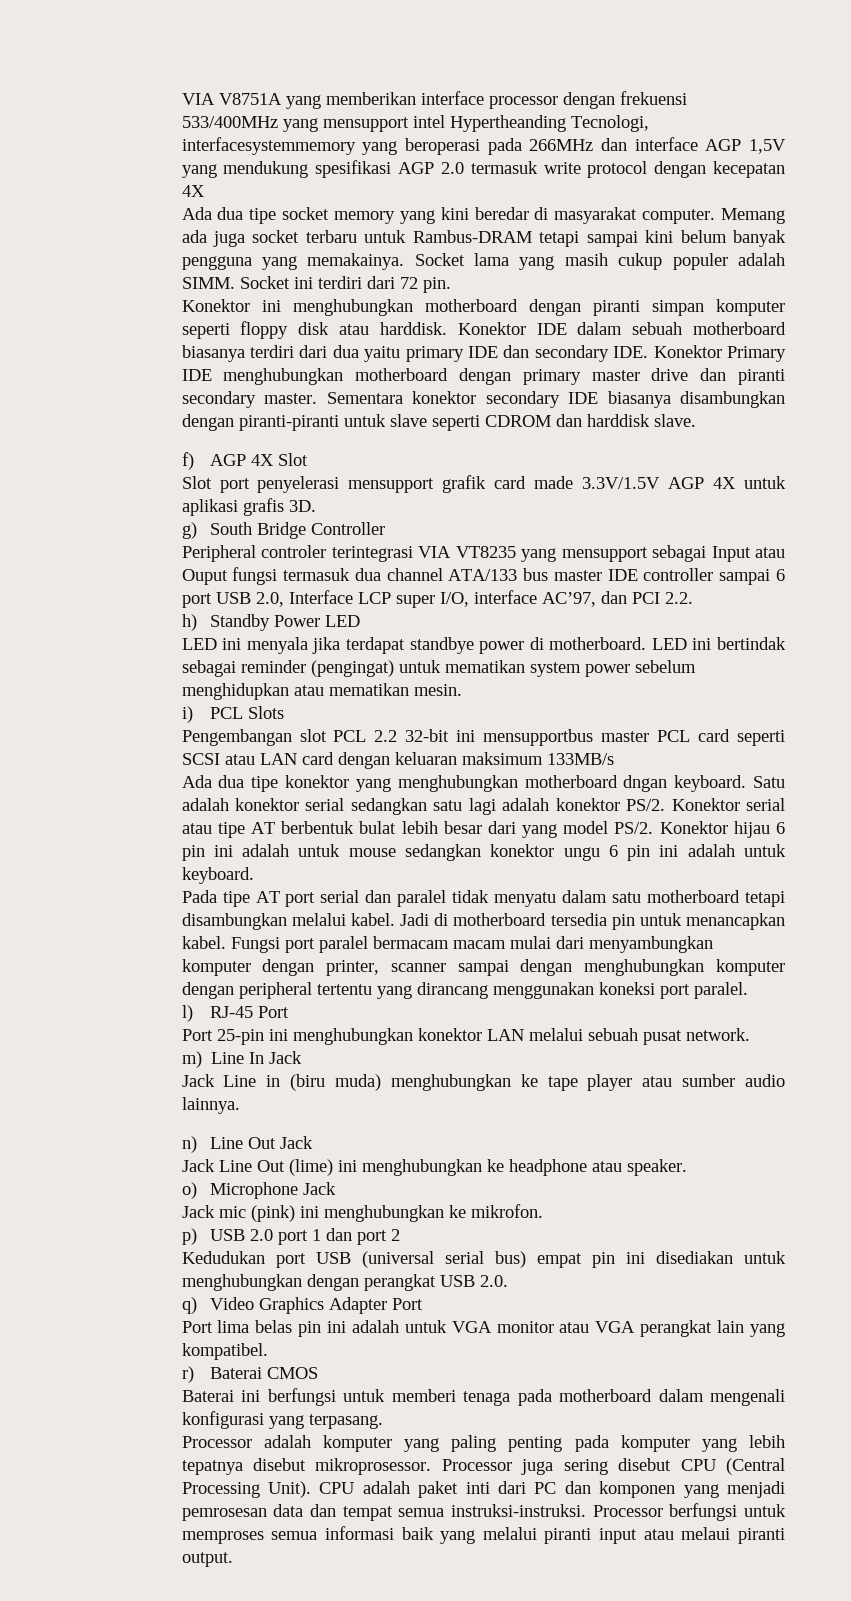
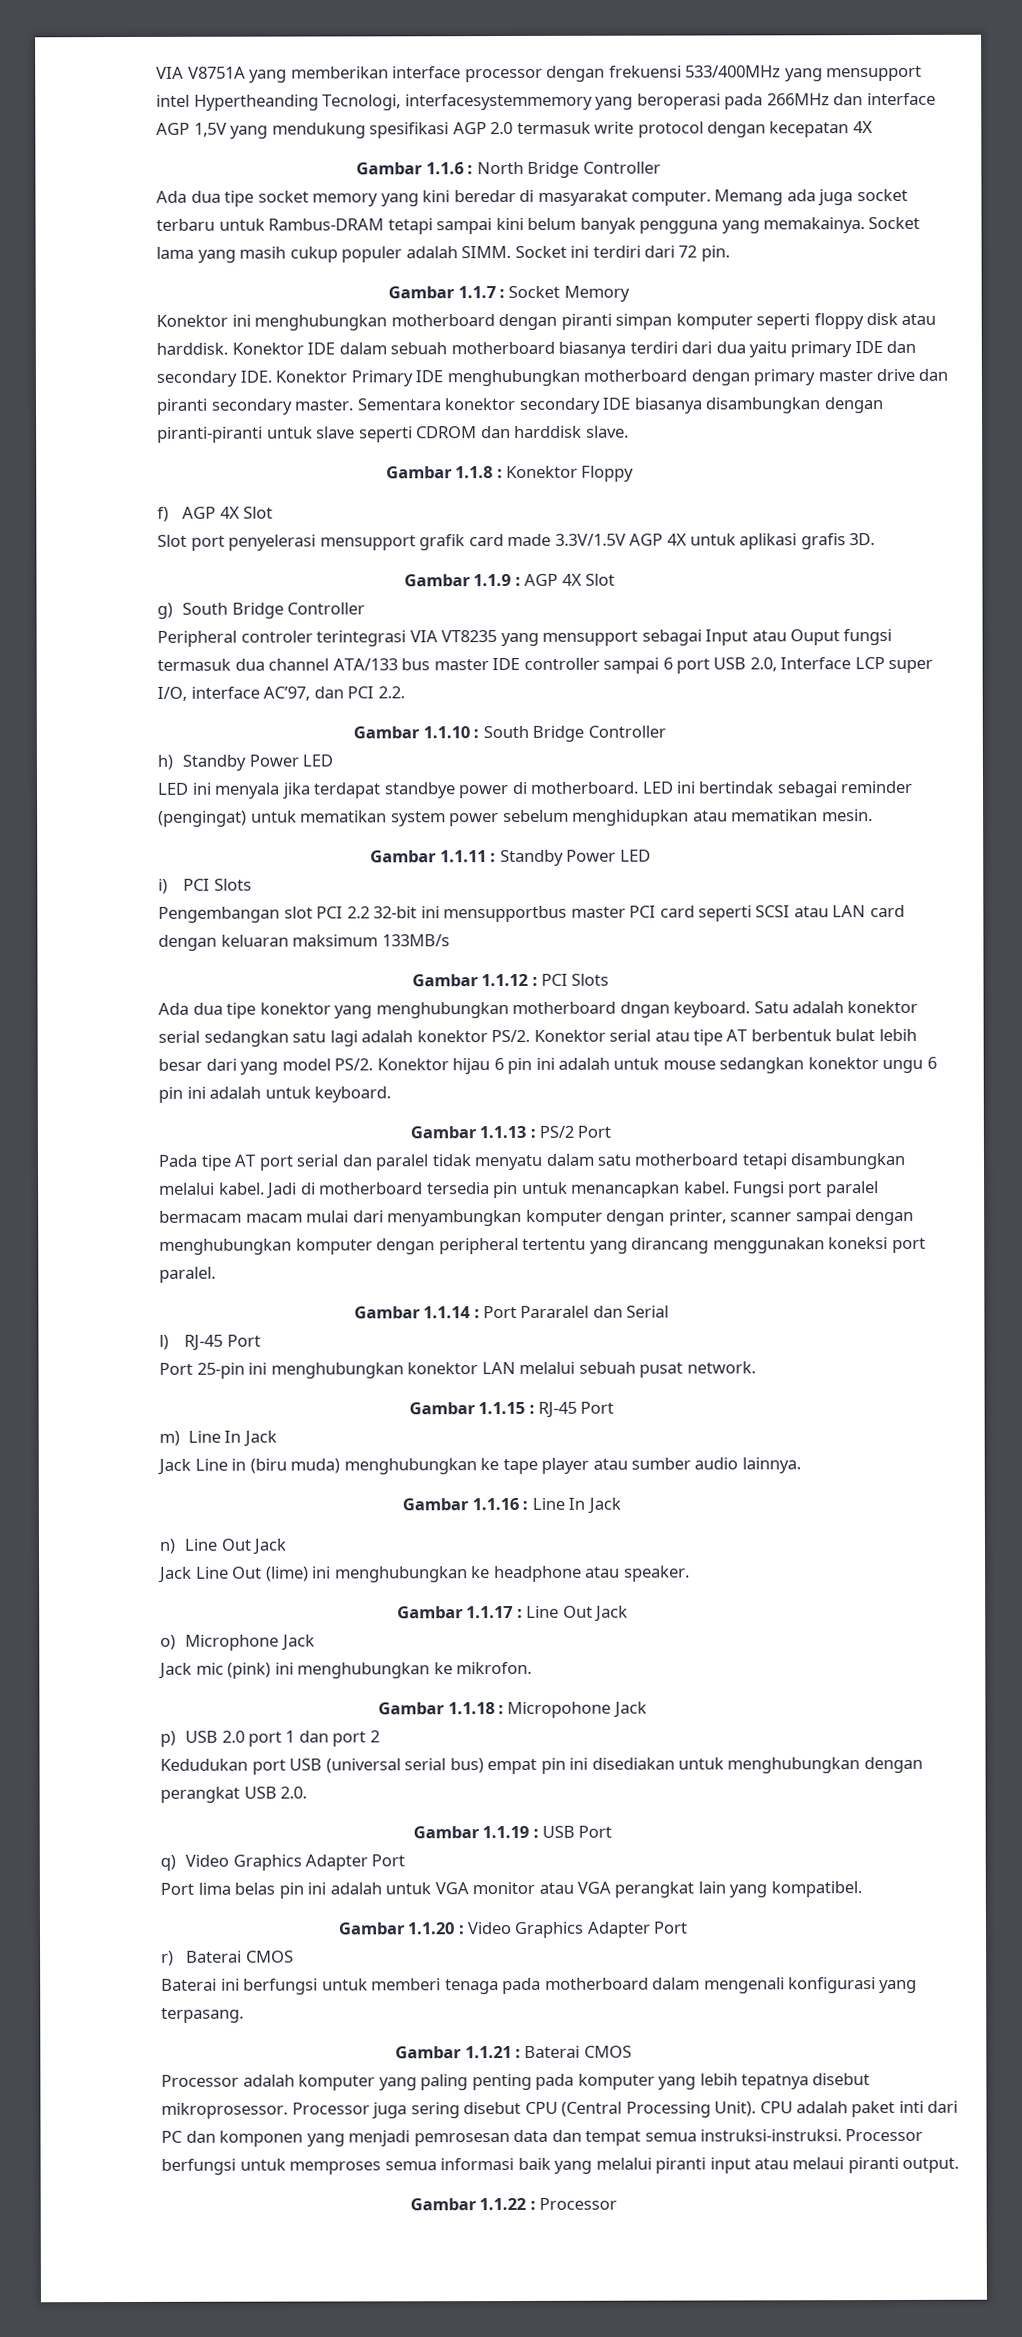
(205, 191) none -> [356,161,661,178] // Gambar 1.1.6 : North Bridge Controller
(451, 285) none -> [388,285,630,302] // Gambar 1.1.7 : Socket Memory
(696, 420) none -> [385,465,635,482] // Gambar 1.1.8 : Konektor Floppy
(316, 506) none -> [403,573,616,587] // Gambar 1.1.9 : AGP 4X Slot
(693, 598) none -> [353,725,666,742] // Gambar 1.1.10 : South Bridge Controller
(462, 690) none -> [370,849,651,867] // Gambar 1.1.11 : Standby Power LED
[210,707,244,719] PCL -> [183,878,211,891] PCI
[333,730,367,742] PCL -> [316,906,344,919] PCI
[657,730,691,742] PCL -> [629,905,657,918] PCI
(614, 759) none -> [411,973,610,987] // Gambar 1.1.12 : PCI Slots
(254, 875) none -> [409,1125,612,1139] // Gambar 1.1.13 : PS/2 Port
(748, 990) none -> [353,1305,670,1319] // Gambar 1.1.14 : Port Pararalel dan Serial
(750, 1034) none -> [408,1401,615,1418] // Gambar 1.1.15 : RJ-45 Port
(240, 1105) none -> [402,1497,621,1514] // Gambar 1.1.16 : Line In Jack
(687, 1167) none -> [396,1605,629,1622] // Gambar 1.1.17 : Line Out Jack
(543, 1211) none -> [378,1701,647,1719] // Gambar 1.1.18 : Micropohone Jack
(508, 1281) none -> [412,1825,613,1839] // Gambar 1.1.19 : USB Port
(268, 1351) none -> [337,1921,689,1938] // Gambar 1.1.20 : Video Graphics Adapter Port
(383, 1421) none -> [395,2045,632,2059] // Gambar 1.1.21 : Baterai CMOS
(233, 1559) none -> [409,2197,618,2211] // Gambar 1.1.22 : Processor

